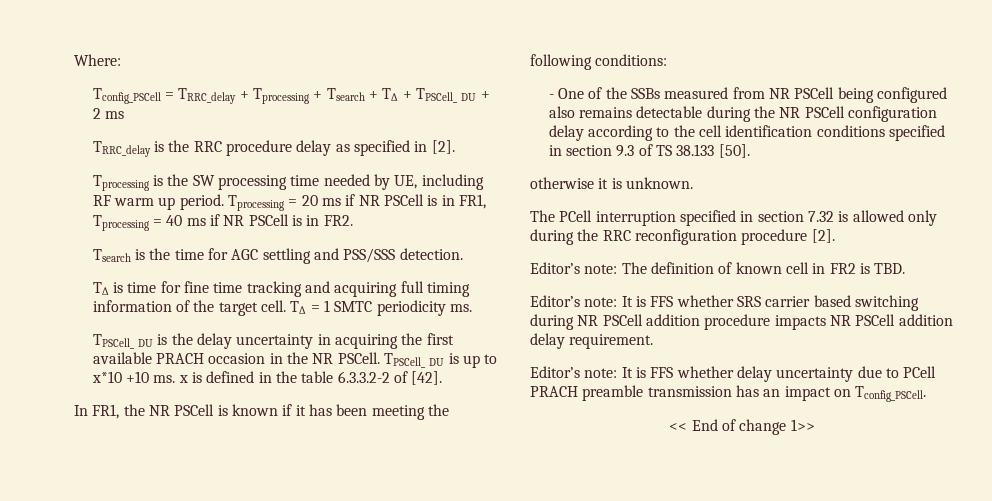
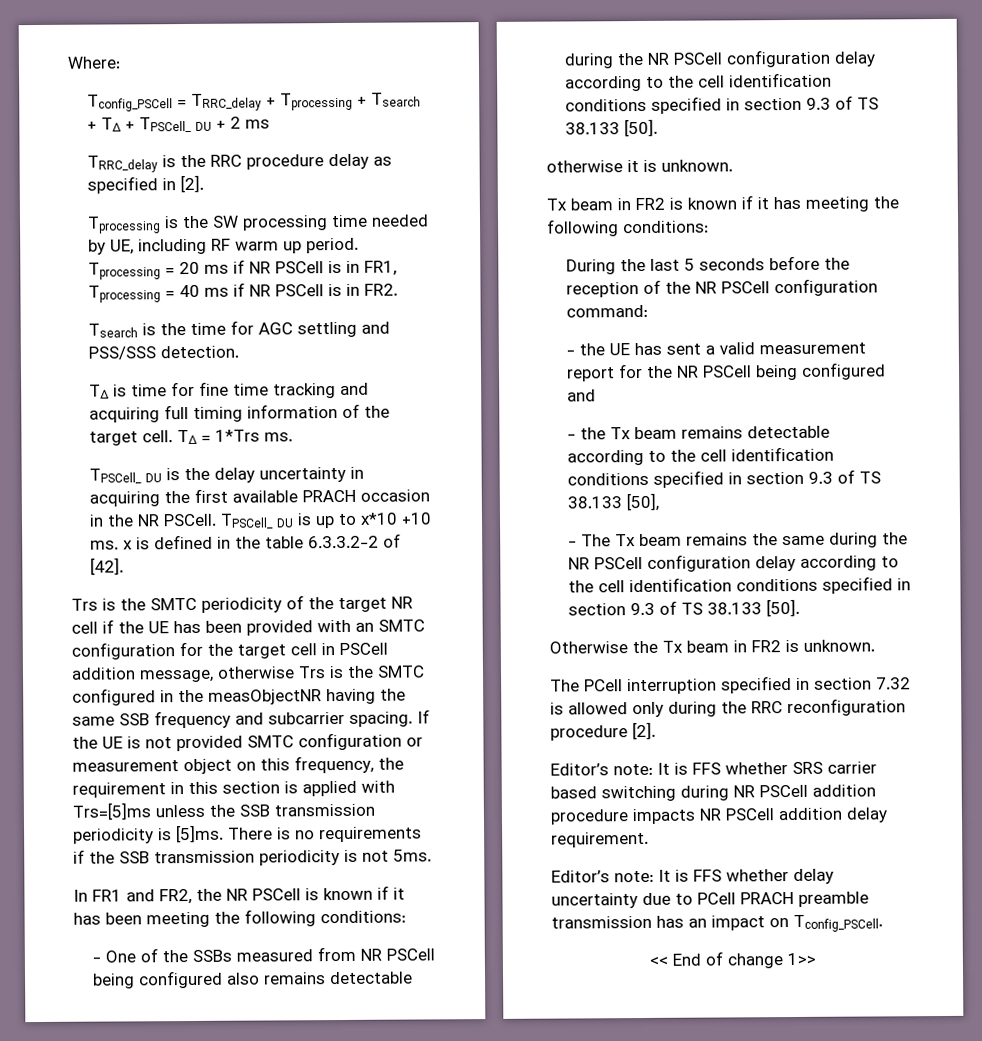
[323,300,446,316] 1 SMTC periodicity -> [215,429,261,442] 1*Trs
[74,404,120,419] In FR1, -> [71,595,413,613] [71,619,425,636] [71,641,388,660] [71,665,425,683] [72,688,406,706] [72,709,430,729] [72,732,423,752] [72,755,404,775] [72,780,395,798] [72,802,375,821] [73,824,422,844] [73,849,432,866] [73,888,192,905] Trs is the SMTC periodicity of the target NR cell if the UE has been provided with an SMTC configuration for the target cell in PSCell addition message, otherwise Trs is the SMTC configured in the measObjectNR having the same SSB frequency and subcarrier spacing. If the UE is not provided SMTC configuration or measurement object on this frequency, the requirement in this section is applied with Trs=[5]ms unless the SSB transmission periodicity is [5]ms. There is no requirements if the SSB transmission periodicity is not 5ms. // In FR1 and FR2,
(693, 183) none -> [546,195,899,212] [547,219,709,237] [566,255,851,275] [566,278,879,298] [566,304,649,318] [566,342,867,356] [566,362,887,382] [567,389,597,402] [567,425,831,440] [567,446,835,466] [567,469,882,488] [567,492,660,512] [568,532,909,548] [568,554,900,572] [568,576,912,594] [568,598,801,618] [549,639,875,654] // Tx beam in FR2 is known if it has meeting the following conditions: // During the last 5 seconds before the reception of the NR PSCell configuration command: // - the UE has sent a valid measurement report for the NR PSCell being configured and // - the Tx beam remains detectable according to the cell identification conditions specified in section 9.3 of TS 38.133 [50], // - The Tx beam remains the same during the NR PSCell configuration delay according to the cell identification conditions specified in section 9.3 of TS 38.133 [50]. // Otherwise the Tx beam in FR2 is unknown.
[530,262,906,274] // Editor’s note: The definition of known cell in FR2 is TBD. -> (656, 731) none

